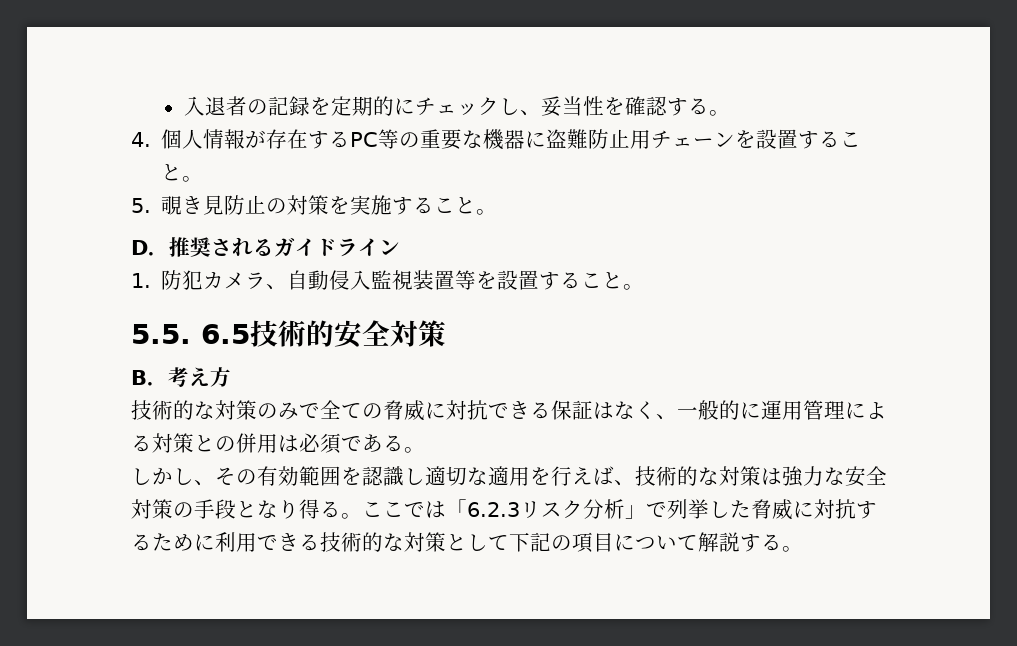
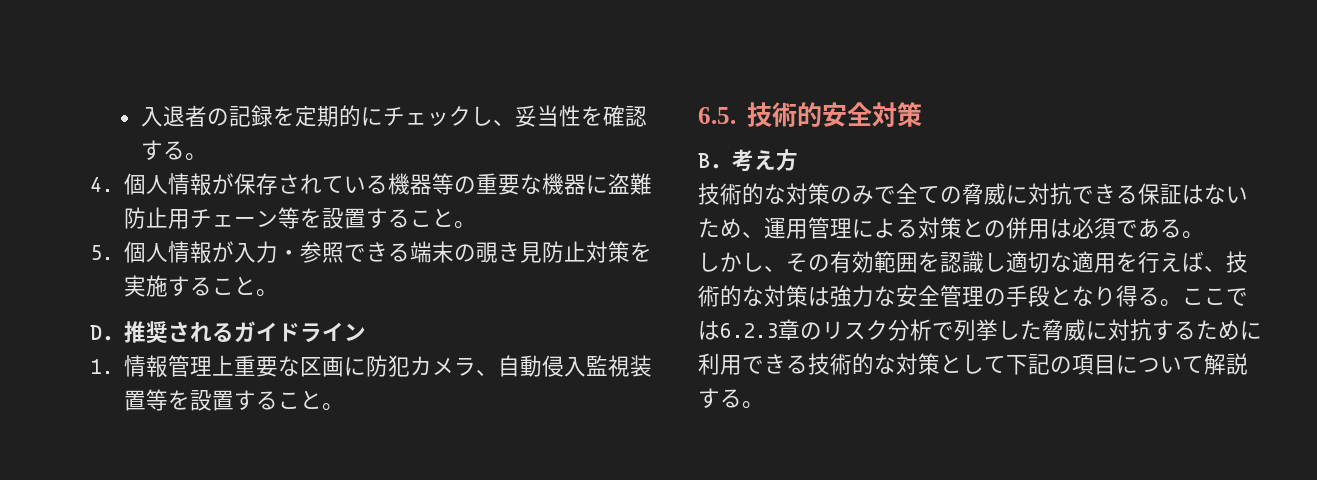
[266,129,379,149] 存在するPC -> [233,173,432,195] 保存されている機器
(736, 139) none -> [277,207,300,229] 等
(151, 205) none -> [123,241,476,264] 個人情報が入力・参照できる端末の
[266,198,288,214] の -> (586, 251) none
(151, 280) none -> [123,355,366,378] 情報管理上重要な区画に
[131,324,251,344] 5.5. 6.5 -> [698,107,736,124] 6.5.
[635,400,761,420] く、一般的に -> [1226,186,1248,203] [698,218,764,238] いため、
[131,499,173,519] 対策 -> [940,285,984,307] 管理
[446,499,520,517] 「6.2.3 -> [720,319,822,340] 6.2.3章の
[625,505,646,519] 」 -> (932, 330) none

